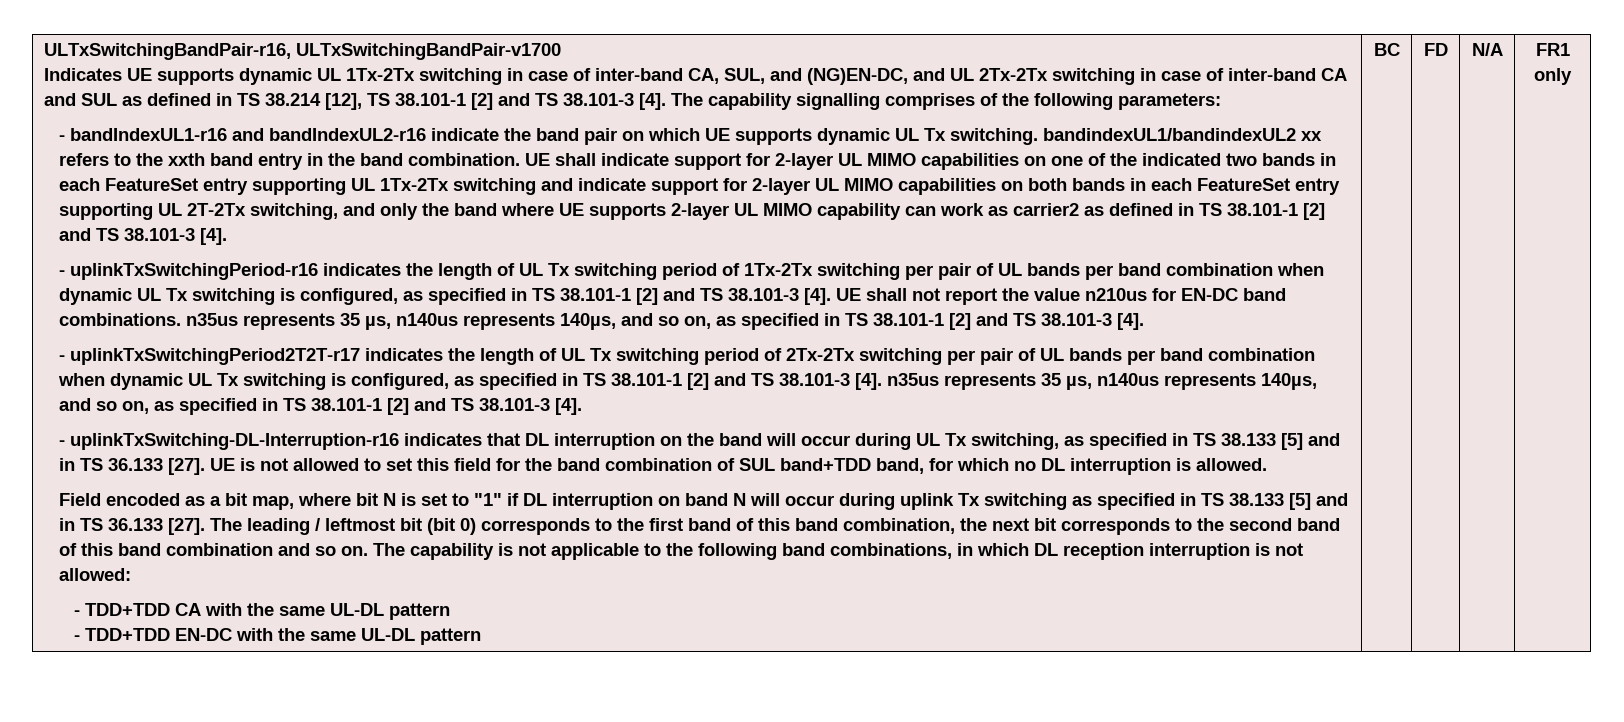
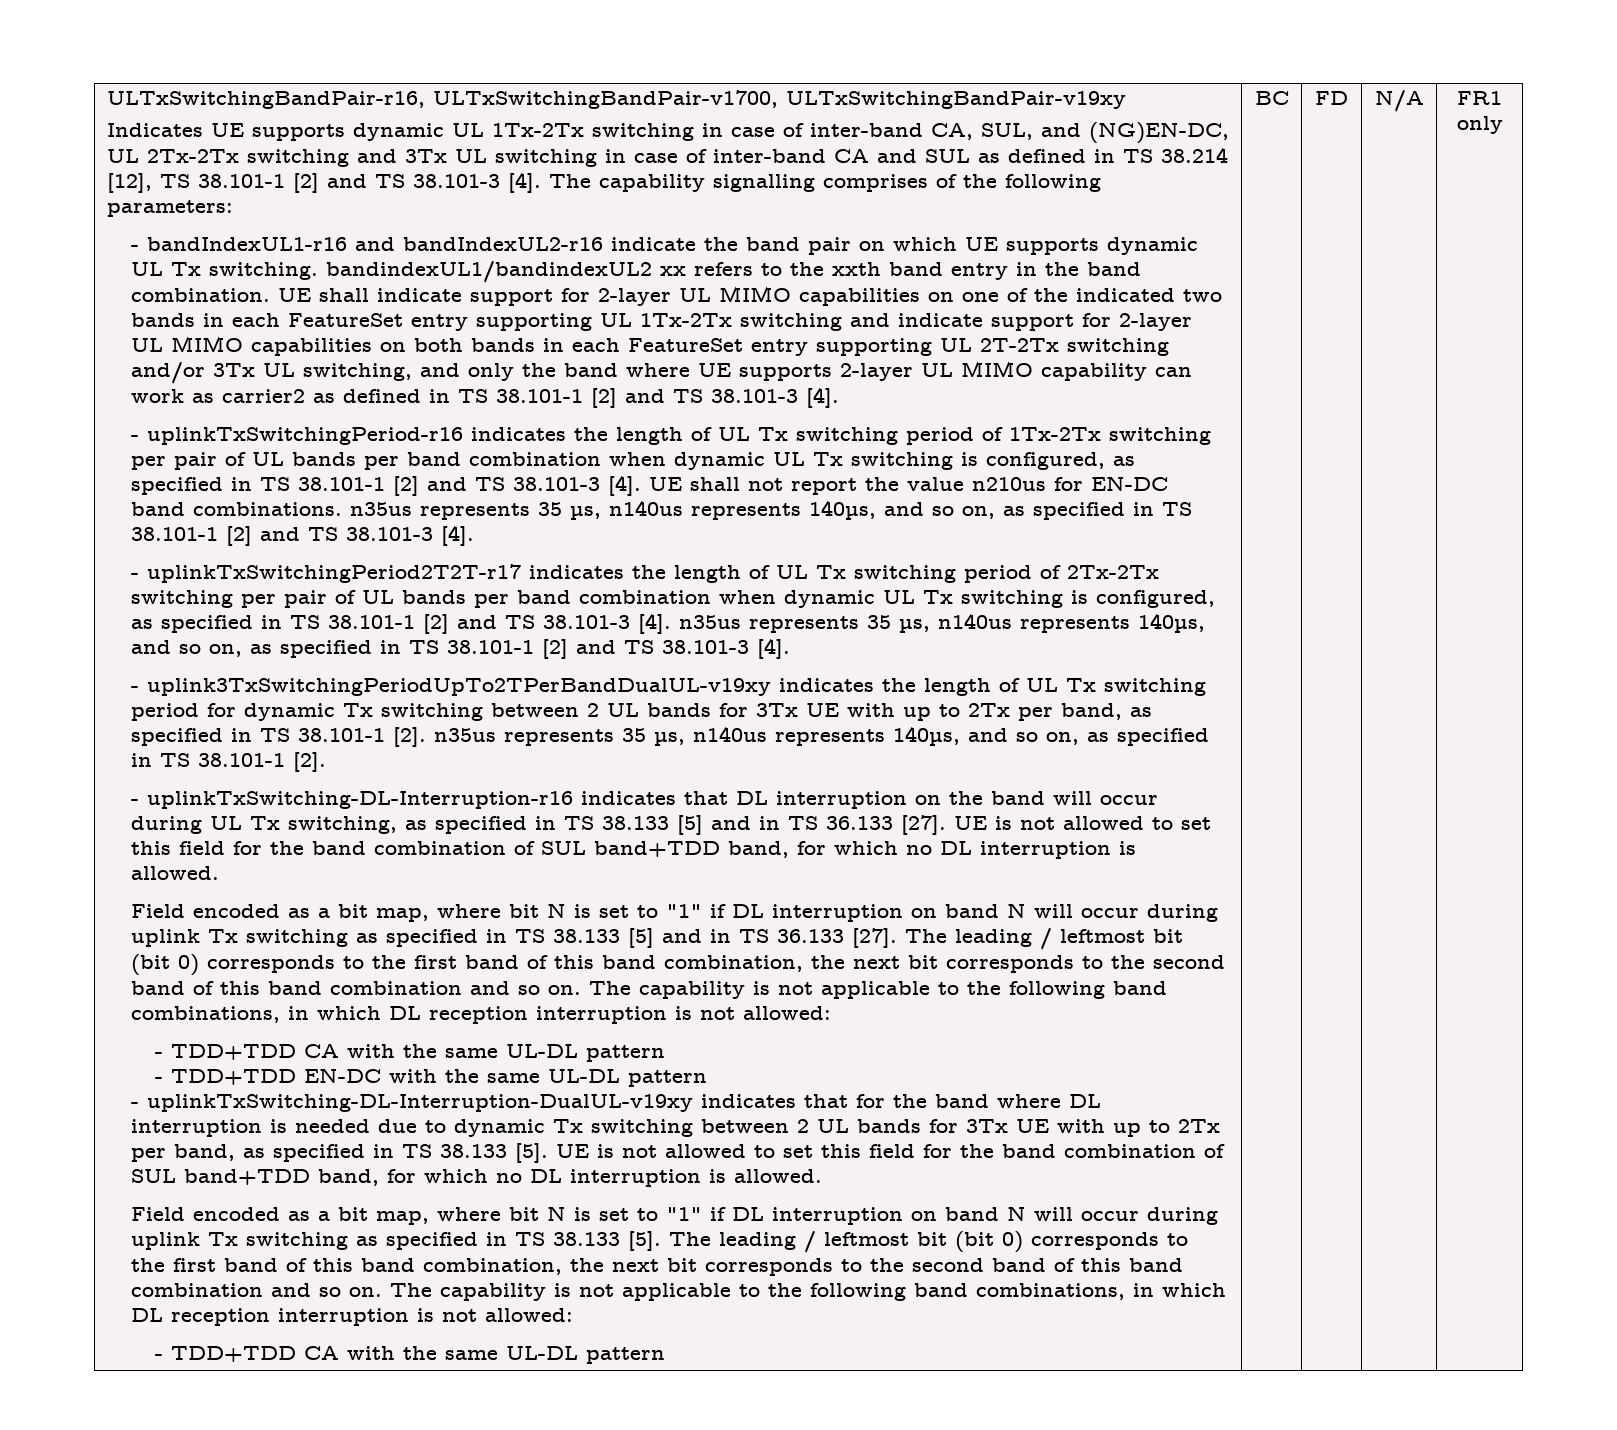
[295,43,561,60] ULTxSwitchingBandPair-v1700 -> [432,90,1126,109] ULTxSwitchingBandPair-v1700, ULTxSwitchingBandPair-v19xy
[912,68,945,81] and -> (1229, 133) none
(1135, 76) none -> [356,149,597,167] and 3Tx UL switching
(246, 209) none -> [1066,338,1169,356] [130,362,295,384] switching and/or 3Tx UL
(582, 406) none -> [130,678,1206,696] [130,703,1152,721] [130,726,1209,747] [130,752,326,772] // - uplink3TxSwitchingPeriodUpTo2TPerBandDualUL-v19xy indicates the length of UL Tx switching period for dynamic Tx switching between 2 UL bands for 3Tx UE with up to 2Tx per band, as specified in TS 38.101-1 [2]. n35us represents 35 µs, n140us represents 140µs, and so on, as specified in TS 38.101-1 [2].
(481, 636) none -> [130,1094,1101,1112] [130,1119,1220,1137] [130,1143,1225,1163] [130,1169,822,1187] [130,1206,1218,1225] [130,1231,1188,1253] [130,1258,1183,1276] [130,1283,1226,1301] [130,1308,573,1326] [154,1346,665,1364] // - uplinkTxSwitching-DL-Interruption-DualUL-v19xy indicates that for the band where DL interruption is needed due to dynamic Tx switching between 2 UL bands for 3Tx UE with up to 2Tx per band, as specified in TS 38.133 [5]. UE is not allowed to set this field for the band combination of SUL band+TDD band, for which no DL interruption is allowed. // Field encoded as a bit map, where bit N is set to "1" if DL interruption on band N will occur during uplink Tx switching as specified in TS 38.133 [5]. The leading / leftmost bit (bit 0) corresponds to the first band of this band combination, the next bit corresponds to the second band of this band combination and so on. The capability is not applicable to the following band combinations, in which DL reception interruption is not allowed: // - TDD+TDD CA with the same UL-DL pattern

